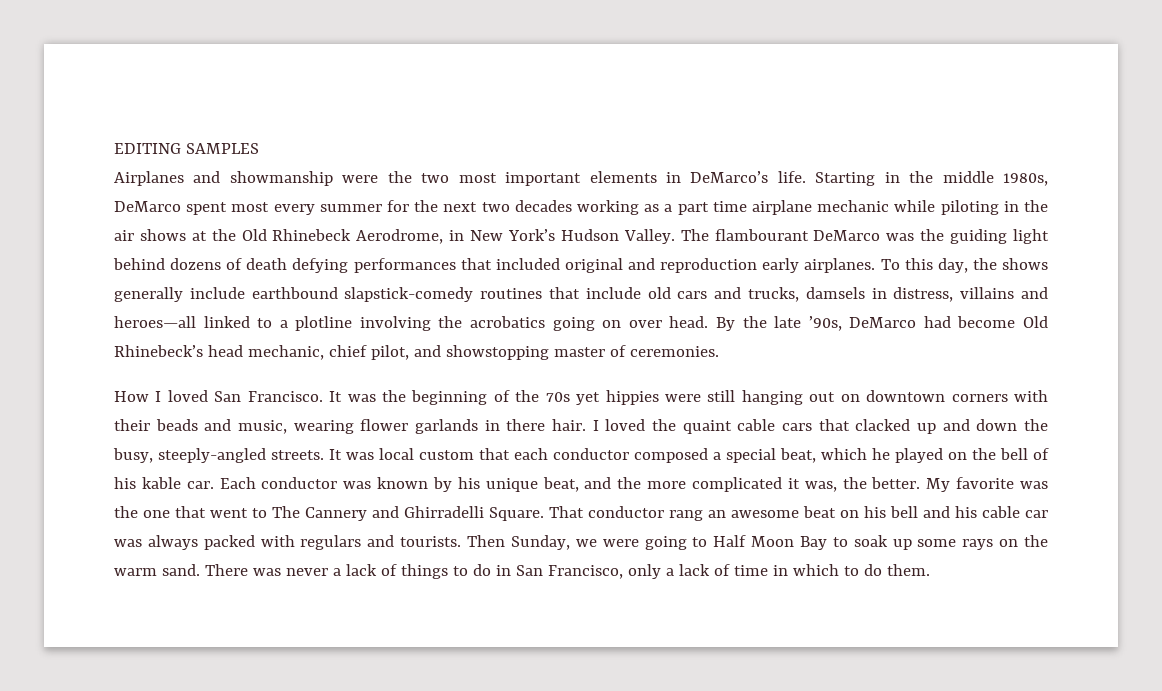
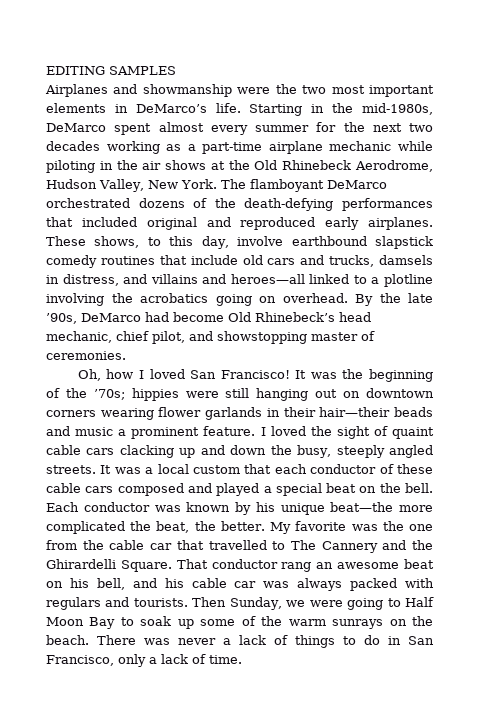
[942,171,1048,186] middle 1980s, -> [361,103,433,115] mid-1980s,
[231,202,270,212] most -> [158,122,204,132] almost
[677,201,747,215] part time -> [202,142,263,154] part-time
[449,229,1050,244] [113,258,349,273] in New York’s Hudson Valley. The flambourant DeMarco was the guiding light behind dozens of death defying -> [46,179,387,192] [46,198,334,211] Hudson Valley, New York. The flamboyant DeMarco orchestrated dozens of the death-defying
[660,258,758,273] reproduction -> [240,217,316,230] reproduced
[880,258,1048,273] [114,287,474,302] To this day, the shows generally include earthbound slapstick-comedy -> [46,236,433,249] [46,255,97,268] These shows, to this day, involve earthbound slapstick comedy
(954, 294) none -> [123,274,148,284] and
[628,316,709,328] over head. -> [282,293,348,303] overhead.
[114,391,149,402] How -> [77,369,134,381] Oh, how
[247,391,323,402] Francisco. -> [220,370,290,379] Francisco!
[545,392,601,405] 70s yet -> [93,389,125,400] ’70s;
[1014,390,1049,402] [114,419,586,434] with their beads and music, wearing flower garlands in there hair. -> [100,407,434,420] [46,426,256,439] wearing flower garlands in their hair—their beads and music a prominent feature.
(677, 425) none -> [336,426,388,439] sight of
[818,419,911,431] that clacked -> [119,445,174,458] clacking
[158,448,266,463] steeply-angled -> [336,445,433,458] steeply angled
(374, 456) none -> [145,467,154,474] a
[634,448,1049,463] [114,477,214,489] composed a special beat, which he played on the bell of his kable car. -> [379,464,433,474] [46,483,434,496] of these cable cars composed and played a special beat on the bell.
[542,477,837,492] beat, and the more complicated it was, -> [330,502,433,512] [46,521,190,534] beat—the more complicated the beat,
[175,506,248,518] that went -> [46,540,267,550] from the cable car that travelled
[404,506,484,518] Ghirradelli -> [411,540,433,550] [46,559,116,569] the Ghirardelli
[890,506,918,518] bell -> [96,578,125,590] bell,
[962,535,1049,550] [114,564,200,576] rays on the warm sand. -> [241,616,433,629] [46,635,89,645] of the warm sunrays on the beach.
[733,564,930,576] time in which to do them. -> [209,655,242,664] time.

